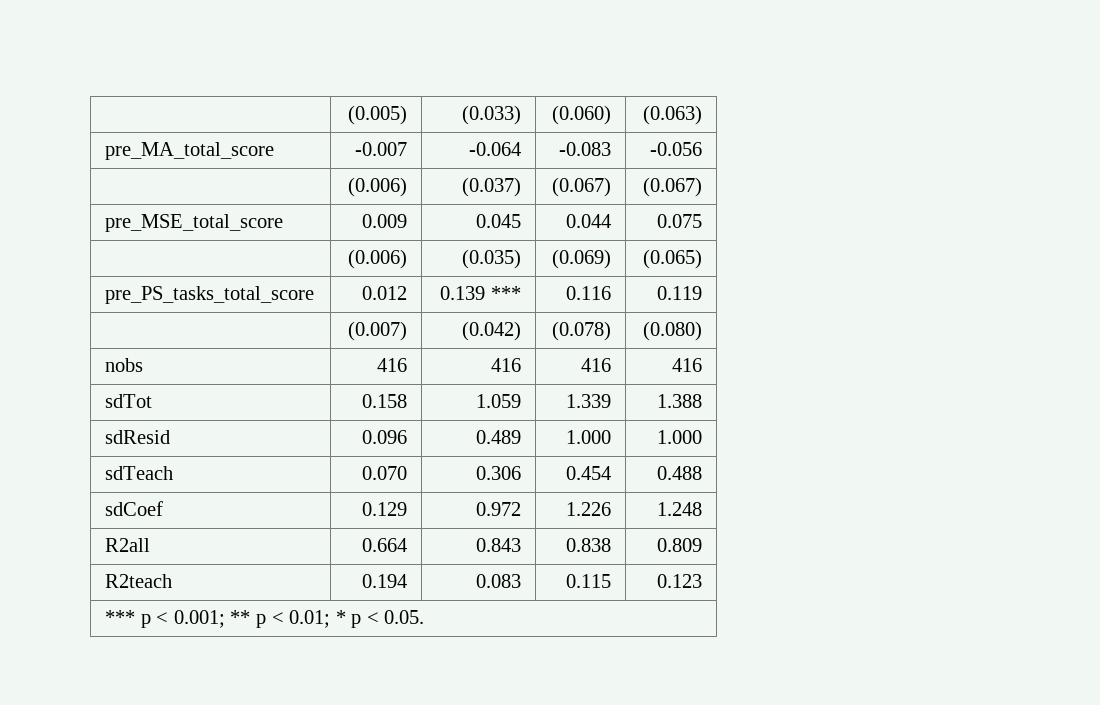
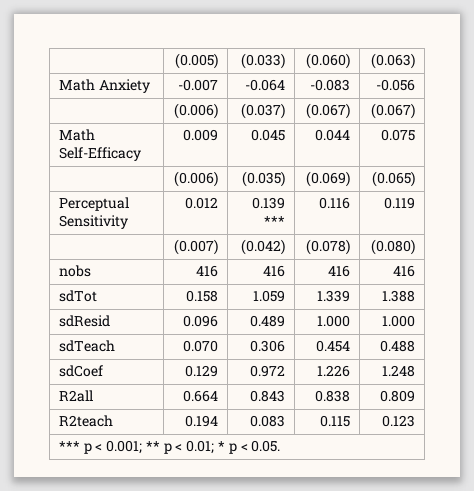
[105,142,275,160] pre_MA_total_score -> [58,79,150,93] Math Anxiety
[105,214,284,232] pre_MSE_total_score -> [58,129,95,141] [58,147,141,161] Math Self-Efficacy
[105,286,315,304] pre_PS_tasks_total_score -> [58,197,129,211] [58,215,128,229] Perceptual Sensitivity

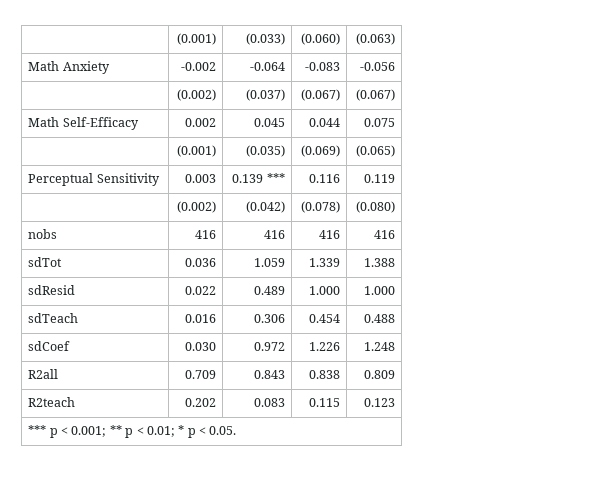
[175,53,219,69] | (0.005) -> [176,33,216,45] | (0.001)
[178,79,219,91] -0.007 -> [180,62,216,71] -0.002
[174,103,219,119] (0.006) -> [176,89,216,101] (0.002)
[183,129,219,141] 0.009 -> [184,118,216,127] 0.002
[174,171,219,187] (0.006) -> [176,145,216,157] (0.001)
[185,197,219,209] 0.012 -> [184,174,216,183] 0.003
[174,239,219,255] (0.007) -> [176,201,216,213] (0.002)
[186,290,219,302] 0.158 -> [184,258,216,267] 0.036
[183,315,219,327] 0.096 -> [184,286,216,295] 0.022
[183,340,219,352] 0.070 -> [184,314,216,323] 0.016
[185,365,219,377] 0.129 -> [184,342,216,351] 0.030
[183,390,219,402] 0.664 -> [184,370,216,379] 0.709
[185,415,219,427] 0.194 -> [184,398,216,407] 0.202

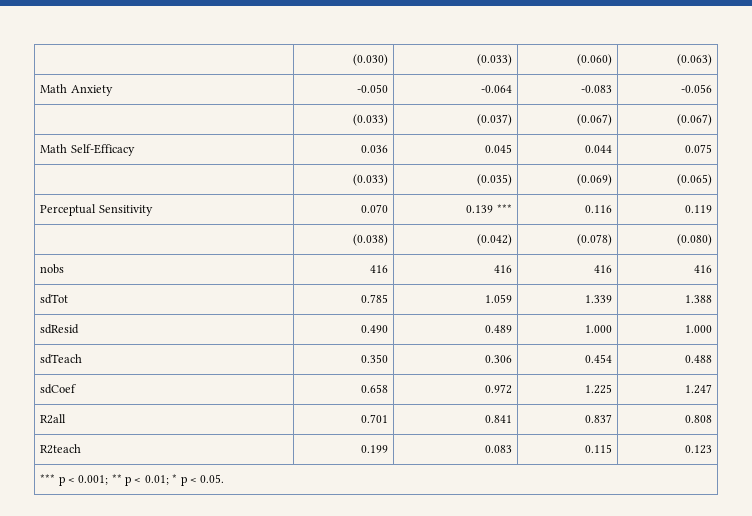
[176,33,216,45] | (0.001) -> [352,54,388,66] | (0.030)
[180,62,216,71] -0.002 -> [356,84,388,93] -0.050
[176,89,216,101] (0.002) -> [352,114,388,126] (0.033)
[184,118,216,127] 0.002 -> [360,145,388,153] 0.036
[176,145,216,157] (0.001) -> [352,174,388,186] (0.033)
[184,174,216,183] 0.003 -> [360,204,388,213] 0.070
[176,201,216,213] (0.002) -> [352,234,388,246] (0.038)
[184,258,216,267] 0.036 -> [360,294,388,303] 0.785
[184,286,216,295] 0.022 -> [360,325,388,333] 0.490
[184,314,216,323] 0.016 -> [360,354,388,363] 0.350
[184,342,216,351] 0.030 -> [360,384,388,393] 0.658
[308,342,340,351] [363,342,395,351] 1.226 | 1.248 -> [584,384,612,394] [684,384,712,394] 1.225 | 1.247
[184,370,216,379] [253,370,285,379] [308,370,340,379] [363,370,395,379] 0.709 | 0.843 | 0.838 | 0.809 -> [360,414,388,423] [484,415,512,423] [584,414,612,423] [684,415,712,423] 0.701 | 0.841 | 0.837 | 0.808
[184,398,216,407] 0.202 -> [360,445,388,453] 0.199

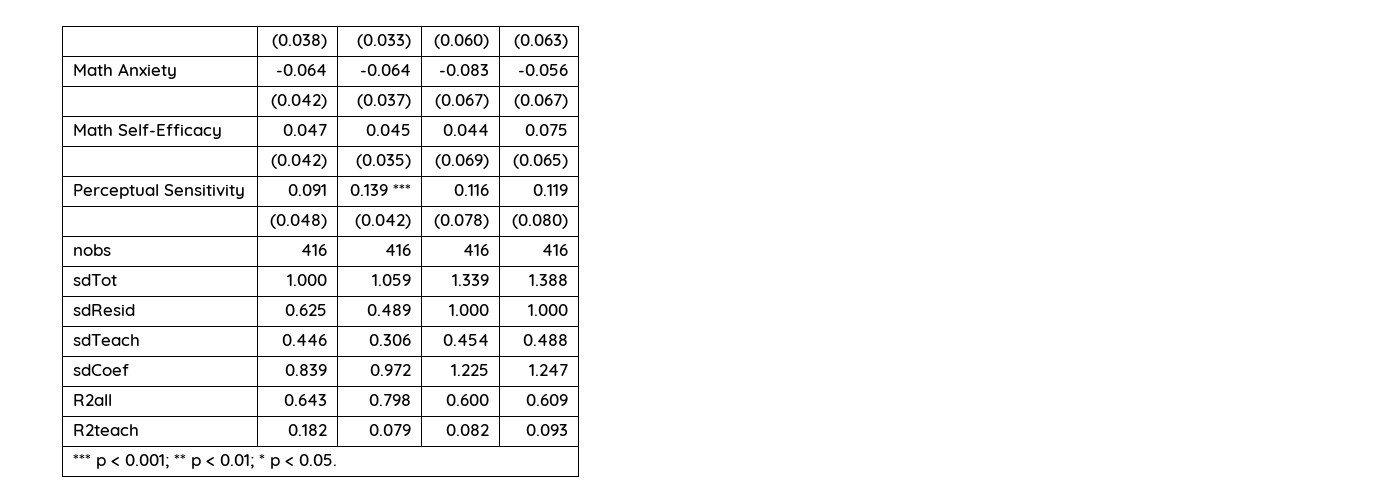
[352,54,388,66] | (0.030) -> [272,34,328,49] | (0.038)
[356,84,388,93] -0.050 -> [276,64,328,76] -0.064
[352,114,388,126] (0.033) -> [271,94,328,109] (0.042)
[360,145,388,153] 0.036 -> [283,124,328,136] 0.047
[352,174,388,186] (0.033) -> [271,154,328,169] (0.042)
[360,204,388,213] 0.070 -> [288,184,328,196] 0.091
[352,234,388,246] (0.038) -> [270,214,328,229] (0.048)
[360,294,388,303] 0.785 -> [287,274,328,286] 1.000
[360,325,388,333] 0.490 -> [285,304,328,316] 0.625
[360,354,388,363] 0.350 -> [282,334,328,346] 0.446
[360,384,388,393] 0.658 -> [285,364,328,376] 0.839
[360,414,388,423] [484,415,512,423] [584,414,612,423] [684,415,712,423] [40,444,82,454] [360,445,388,453] [484,445,512,453] [584,444,612,453] [684,445,712,454] 0.701 | 0.841 | 0.837 | 0.808 // R2teach | 0.199 | 0.083 | 0.115 | 0.123 -> [284,394,328,406] [369,394,412,406] [446,394,490,406] [526,394,569,406] [72,424,139,436] [288,424,328,436] [369,424,412,436] [446,424,490,436] [526,424,569,436] 0.643 | 0.798 | 0.600 | 0.609 // R2teach | 0.182 | 0.079 | 0.082 | 0.093

